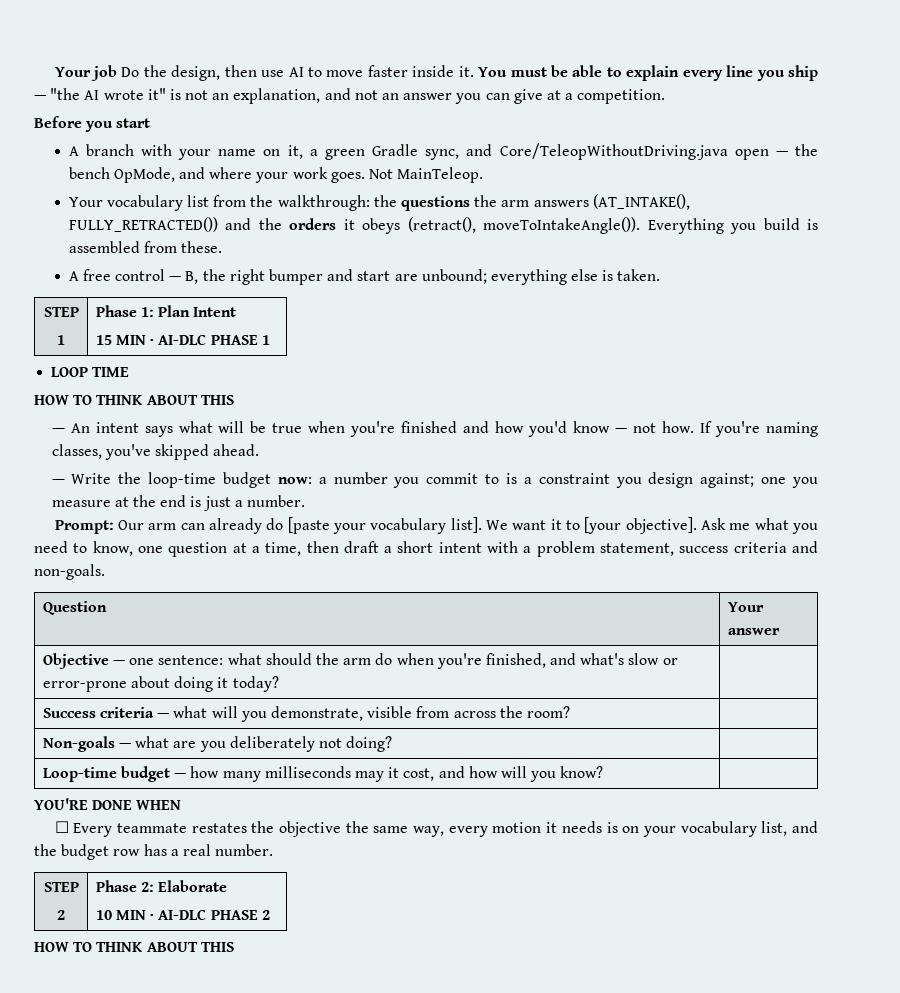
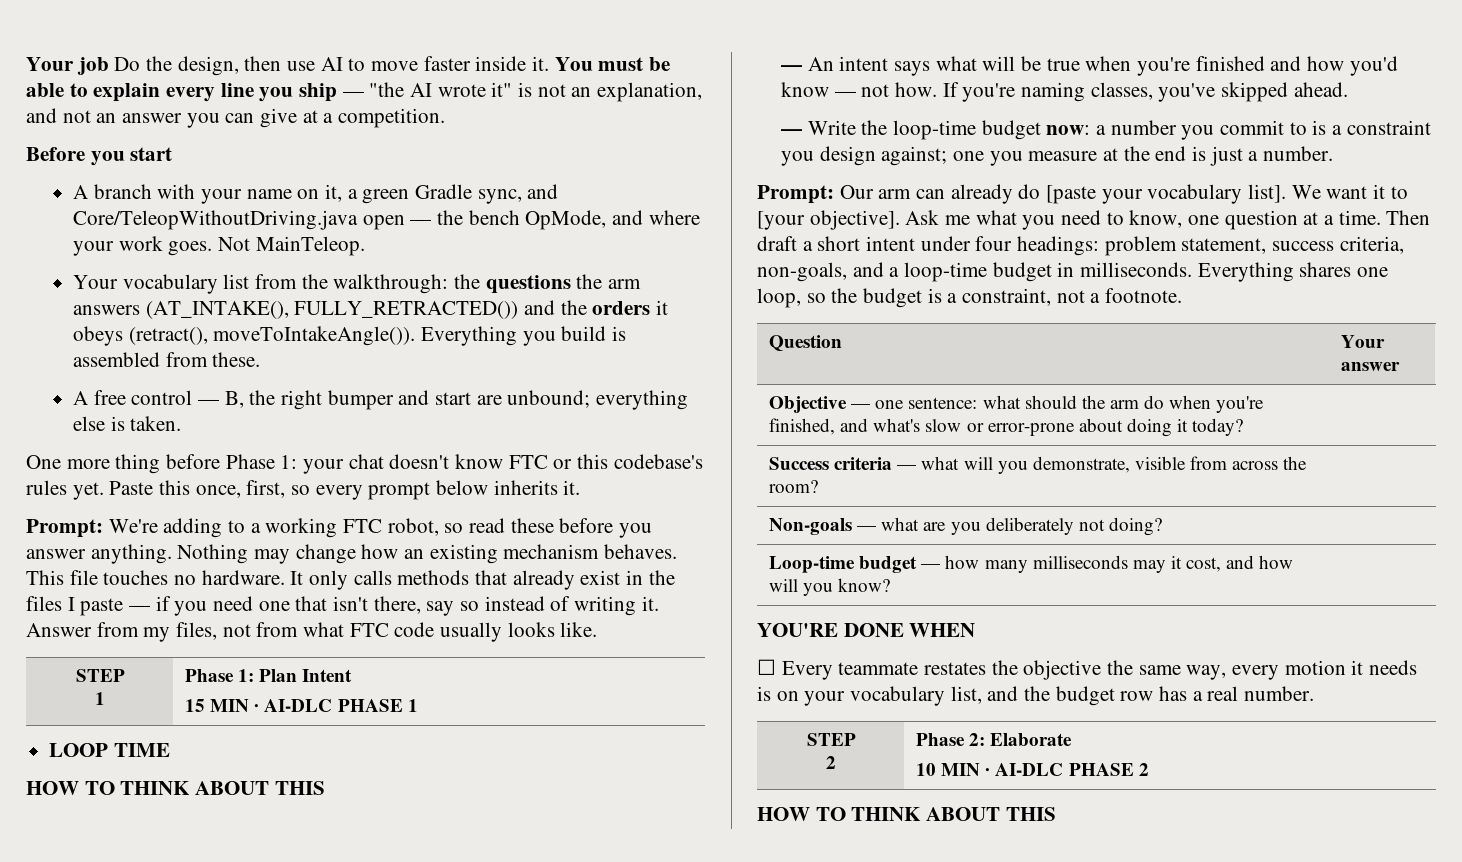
(661, 275) none -> [26,454,703,474] [26,480,581,500] [26,518,653,538] [26,544,678,564] [26,570,675,590] [26,596,659,616] [26,622,598,642] // One more thing before Phase 1: your chat doesn't know FTC or this codebase's rules yet. Paste this once, first, so every prompt below inherits it. // Prompt: We're adding to a working FTC robot, so read these before you answer anything. Nothing may change how an existing mechanism behaves. This file touches no hardware. It only calls methods that already exist in the files I paste — if you need one that isn't there, say so instead of writing it. Answer from my files, not from what FTC code usually looks like.
[265,541,339,556] time, then -> [1338,210,1431,225] time. Then
[487,541,818,557] [34,564,105,580] with a problem statement, success criteria and non-goals. -> [920,236,1404,256] [757,262,1389,282] [757,288,1183,308] under four headings: problem statement, success criteria, non-goals, and a loop-time budget in milliseconds. Everything shares one loop, so the budget is a constraint, not a footnote.

